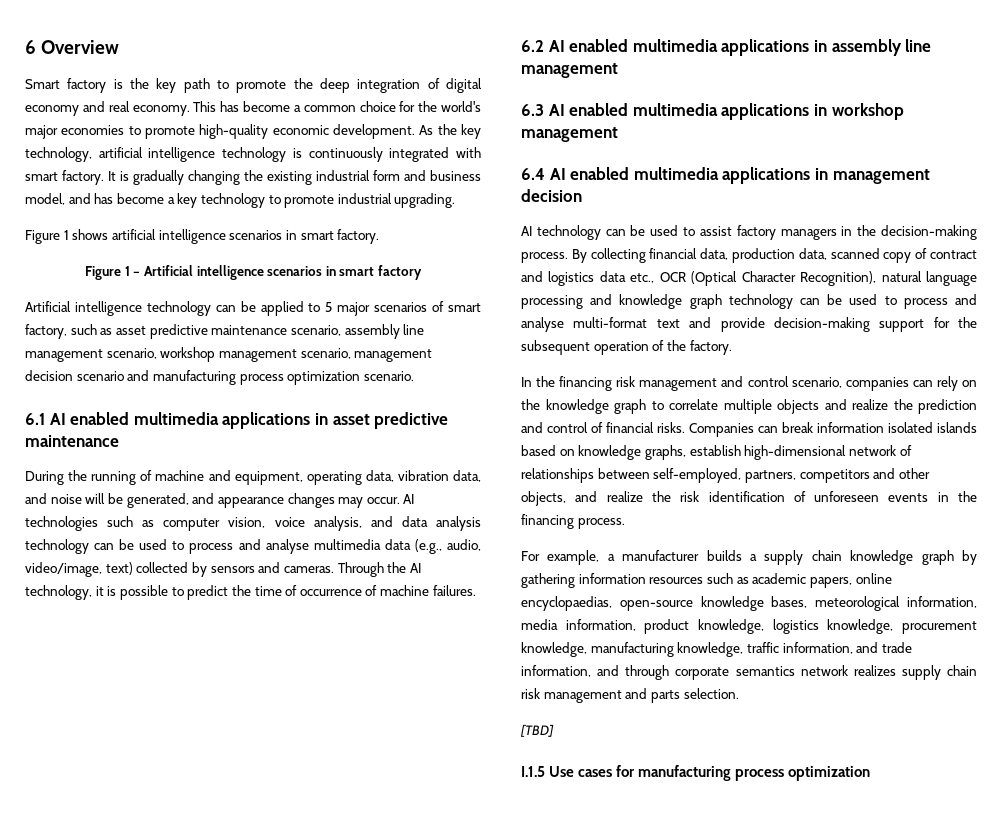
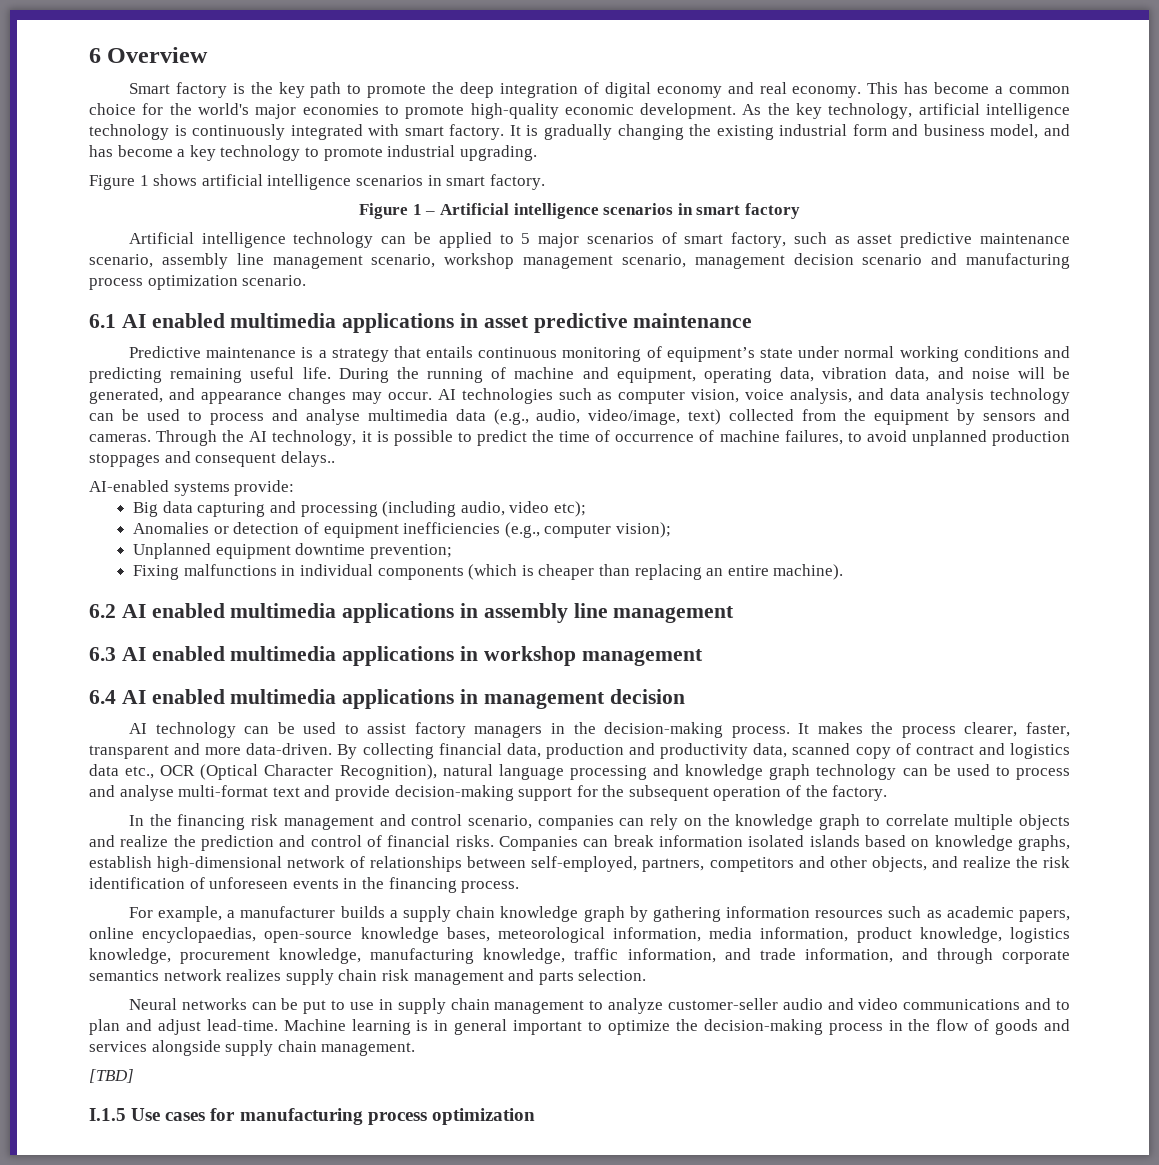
(119, 441) none -> [128,346,1071,362] [89,367,331,383] Predictive maintenance is a strategy that entails continuous monitoring of equipment’s state under normal working conditions and predicting remaining useful life.
(189, 567) none -> [802,409,950,425] from the equipment
[432,585,476,596] failures. -> [784,430,1071,446] [89,451,335,467] [89,480,295,496] [133,501,586,517] [133,522,671,538] [133,543,453,559] [133,564,844,580] failures, to avoid unplanned production stoppages and consequent delays.. // AI-enabled systems provide: // Big data capturing and processing (including audio, video etc); // Anomalies or detection of equipment inefficiencies (e.g., computer vision); // Unplanned equipment downtime prevention; // Fixing malfunctions in individual components (which is cheaper than replacing an entire machine).
(568, 257) none -> [798,722,1071,738] [89,743,333,759] It makes the process clearer, faster, transparent and more data-driven.
(795, 255) none -> [629,743,749,759] and productivity
(739, 693) none -> [128,998,1070,1014] [89,1019,1070,1035] [89,1040,416,1056] // Neural networks can be put to use in supply chain management to analyze customer-seller audio and video communications and to plan and adjust lead-time. Machine learning is in general important to optimize the decision-making process in the flow of goods and services alongside supply chain management.

